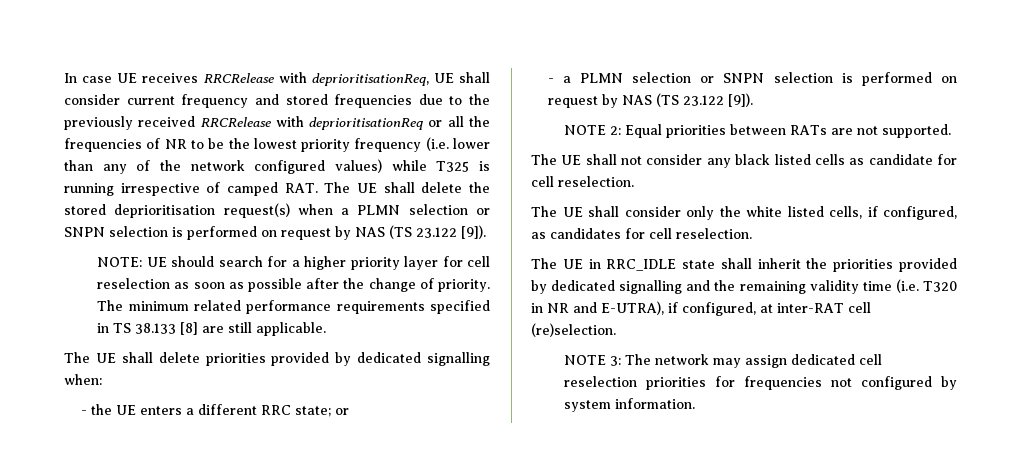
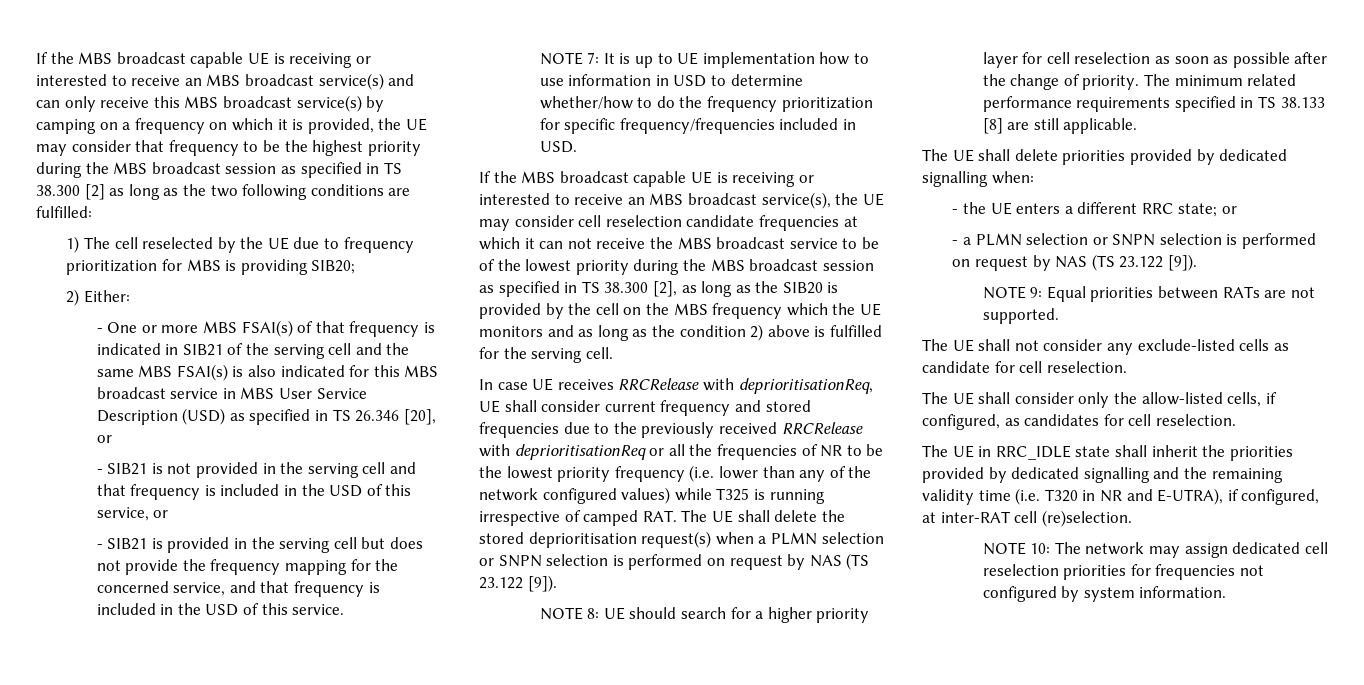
(64, 78) none -> [36,52,371,68] [36,73,415,90] [36,95,385,112] [36,118,427,134] [36,140,421,156] [36,162,402,178] [36,184,411,200] [36,206,92,218] [66,236,414,253] [66,259,356,275] [66,289,130,306] [96,320,436,337] [96,343,410,359] [96,364,439,381] [96,387,367,399] [96,408,436,425] [96,435,112,443] [96,462,417,478] [96,484,412,500] [96,507,169,521] [96,537,424,553] [96,559,399,575] [96,581,380,597] [96,603,345,616] [539,52,870,68] [539,74,803,87] [539,96,873,112] [539,118,857,134] [539,141,577,153] [479,171,814,187] [479,192,884,209] [479,215,858,231] [479,237,879,250] [479,259,874,275] [479,281,839,297] [479,303,881,319] [479,324,882,341] [479,347,613,363] If the MBS broadcast capable UE is receiving or interested to receive an MBS broadcast service(s) and can only receive this MBS broadcast service(s) by camping on a frequency on which it is provided, the UE may consider that frequency to be the highest priority during the MBS broadcast session as specified in TS 38.300 [2] as long as the two following conditions are fulfilled: // 1) The cell reselected by the UE due to frequency prioritization for MBS is providing SIB20; // 2) Either: // - One or more MBS FSAI(s) of that frequency is indicated in SIB21 of the serving cell and the same MBS FSAI(s) is also indicated for this MBS broadcast service in MBS User Service Description (USD) as specified in TS 26.346 [20], or // - SIB21 is not provided in the serving cell and that frequency is included in the USD of this service, or // - SIB21 is provided in the serving cell but does not provide the frequency mapping for the concerned service, and that frequency is included in the USD of this service. // NOTE 7: It is up to UE implementation how to use information in USD to determine whether/how to do the frequency prioritization for specific frequency/frequencies included in USD. // If the MBS broadcast capable UE is receiving or interested to receive an MBS broadcast service(s), the UE may consider cell reselection candidate frequencies at which it can not receive the MBS broadcast service to be of the lowest priority during the MBS broadcast session as specified in TS 38.300 [2], as long as the SIB20 is provided by the cell on the MBS frequency which the UE monitors and as long as the condition 2) above is fulfilled for the serving cell. //
[97,257,143,267] NOTE: -> [539,607,600,620] NOTE 8:
[610,126,622,135] 2: -> [1030,287,1043,298] 9:
[735,154,811,165] black listed -> [1137,339,1235,351] exclude-listed
[746,206,824,217] white listed -> [1141,392,1223,405] allow-listed
[610,356,622,366] 3: -> [1030,543,1051,554] 10:

